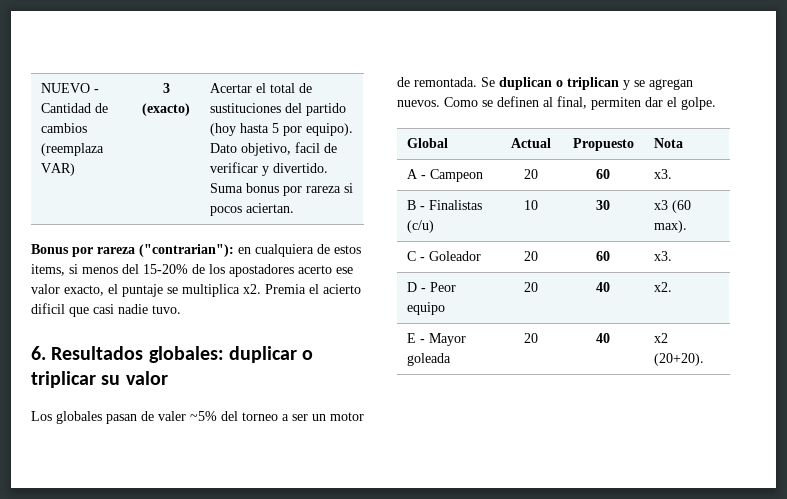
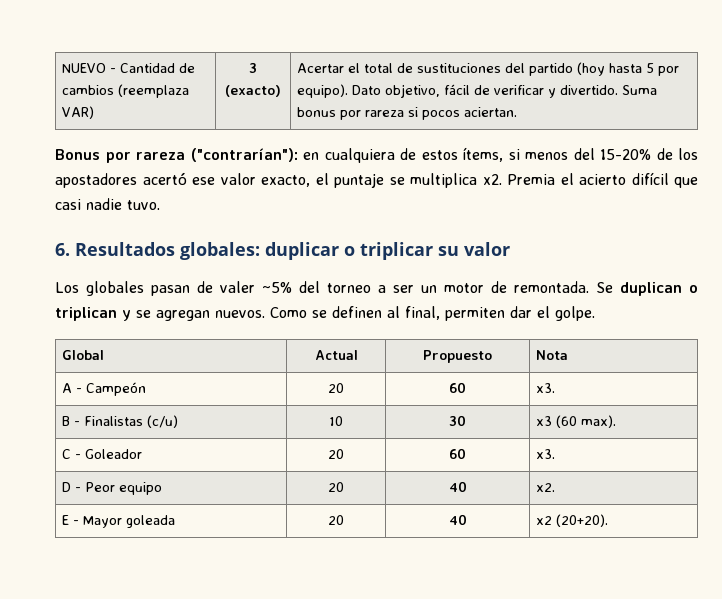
[295,142,321,153] facil -> [443,84,470,95] fácil
[139,244,234,257] ("contrarian"): -> [190,148,298,162] ("contrarían"):
[31,264,65,276] items, -> [463,147,503,162] ítems,
[298,265,332,274] acerto -> [142,172,187,185] acertó
[31,303,65,314] dificil -> [631,172,669,185] difícil
[430,169,484,182] Campeon -> [85,382,146,396] Campeón

